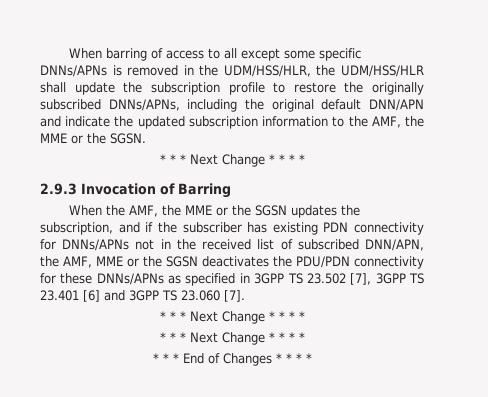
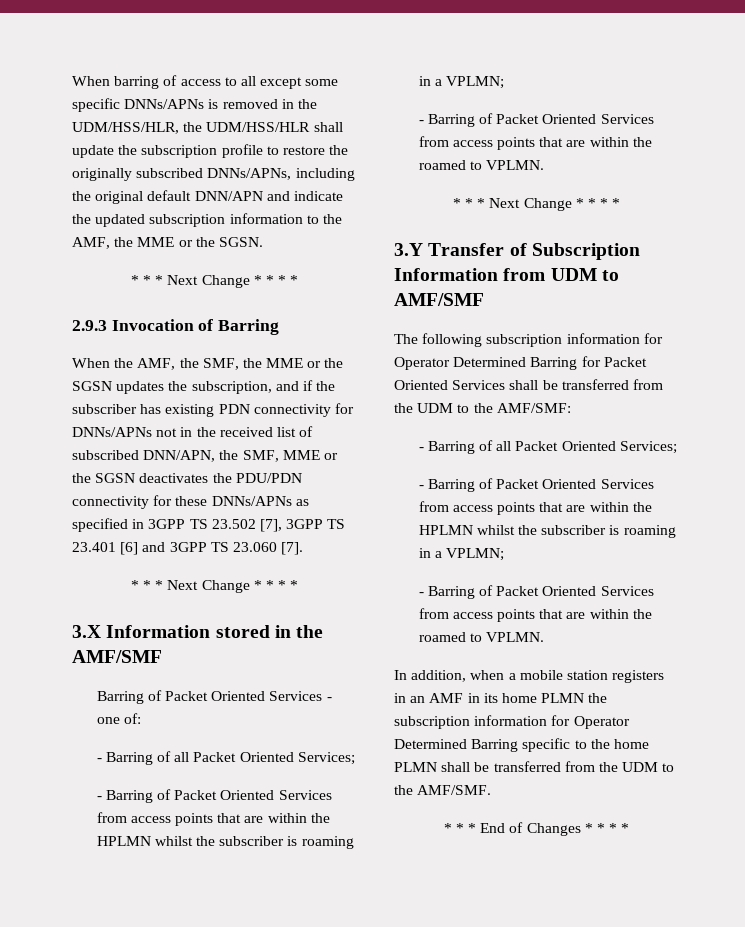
(182, 210) none -> [202,358,262,370] SMF, the
[63,256,92,268] AMF, -> [242,450,279,462] SMF,
[159,332,305,345] // * * * Next Change * * * * -> [72,625,324,638] [72,650,162,663] [96,690,332,704] [96,713,141,724] [96,751,355,765] [96,789,332,803] [96,812,330,826] [96,836,354,849] [418,76,505,89] [418,113,654,127] [418,136,652,150] [418,160,545,170] [452,198,621,211] [394,243,640,260] [394,268,619,281] [394,293,484,306] [394,333,663,347] [394,356,647,370] [394,379,663,390] [394,403,571,413] [418,440,677,454] [418,478,654,492] [418,501,652,515] [418,525,676,538] [418,548,505,561] [418,585,654,599] [418,608,652,622] [418,632,545,642] [394,670,665,683] [394,693,608,703] [394,715,630,729] [394,738,649,752] [394,761,675,772] [394,785,492,795] // 3.X Information stored in the AMF/SMF // Barring of Packet Oriented Services - one of: // - Barring of all Packet Oriented Services; // - Barring of Packet Oriented Services from access points that are within the HPLMN whilst the subscriber is roaming in a VPLMN; // - Barring of Packet Oriented Services from access points that are within the roamed to VPLMN. // * * * Next Change * * * * // 3.Y Transfer of Subscription Information from UDM to AMF/SMF // The following subscription information for Operator Determined Barring for Packet Oriented Services shall be transferred from the UDM to the AMF/SMF: // - Barring of all Packet Oriented Services; // - Barring of Packet Oriented Services from access points that are within the HPLMN whilst the subscriber is roaming in a VPLMN; // - Barring of Packet Oriented Services from access points that are within the roamed to VPLMN. // In addition, when a mobile station registers in an AMF in its home PLMN the subscription information for Operator Determined Barring specific to the home PLMN shall be transferred from the UDM to the AMF/SMF.

